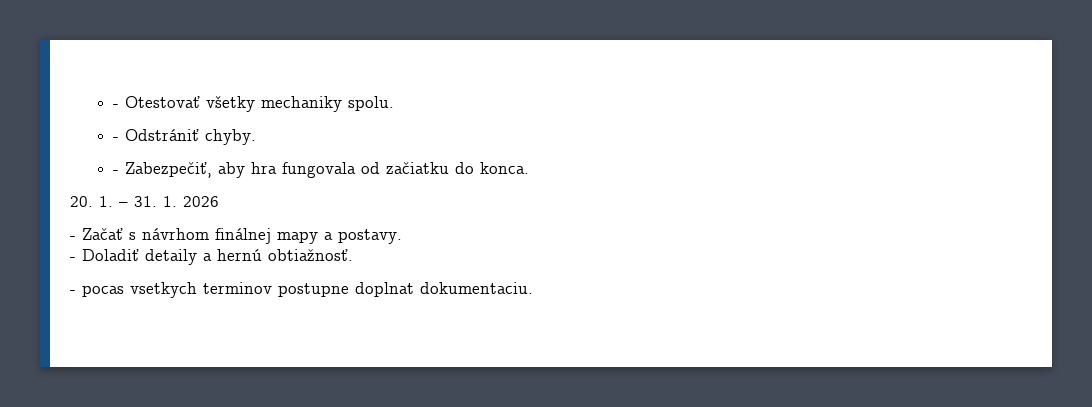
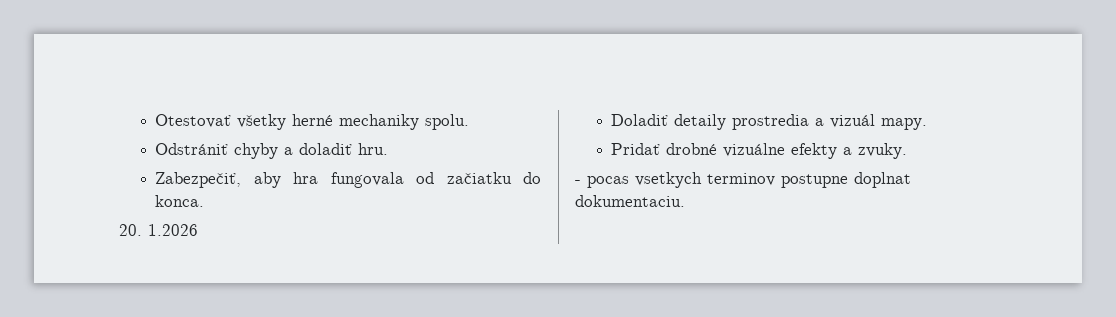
[113,104,120,108] - -> (155, 121) none
(256, 104) none -> [292,114,334,126] herné
[113,129,257,145] [113,170,120,174] - Odstrániť chyby. // - -> [155,143,389,159] Odstrániť chyby a doladiť hru. //
[99,196,219,207] [70,228,402,244] [70,249,353,265] 1. – 31. 1. 2026 // - Začať s návrhom finálnej mapy a postavy. // - Doladiť detaily a hernú obtiažnosť. -> [148,224,198,236] [611,114,928,130] [611,143,908,159] 1.2026 // Doladiť detaily prostredia a vizuál mapy. // Pridať drobné vizuálne efekty a zvuky.

